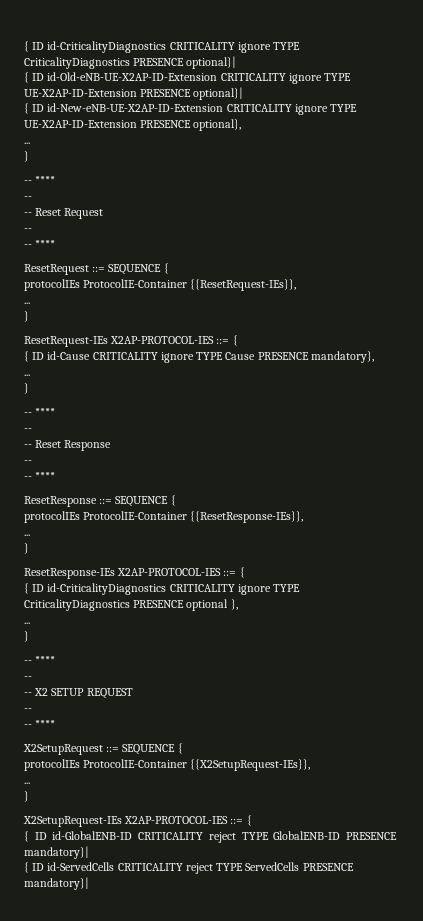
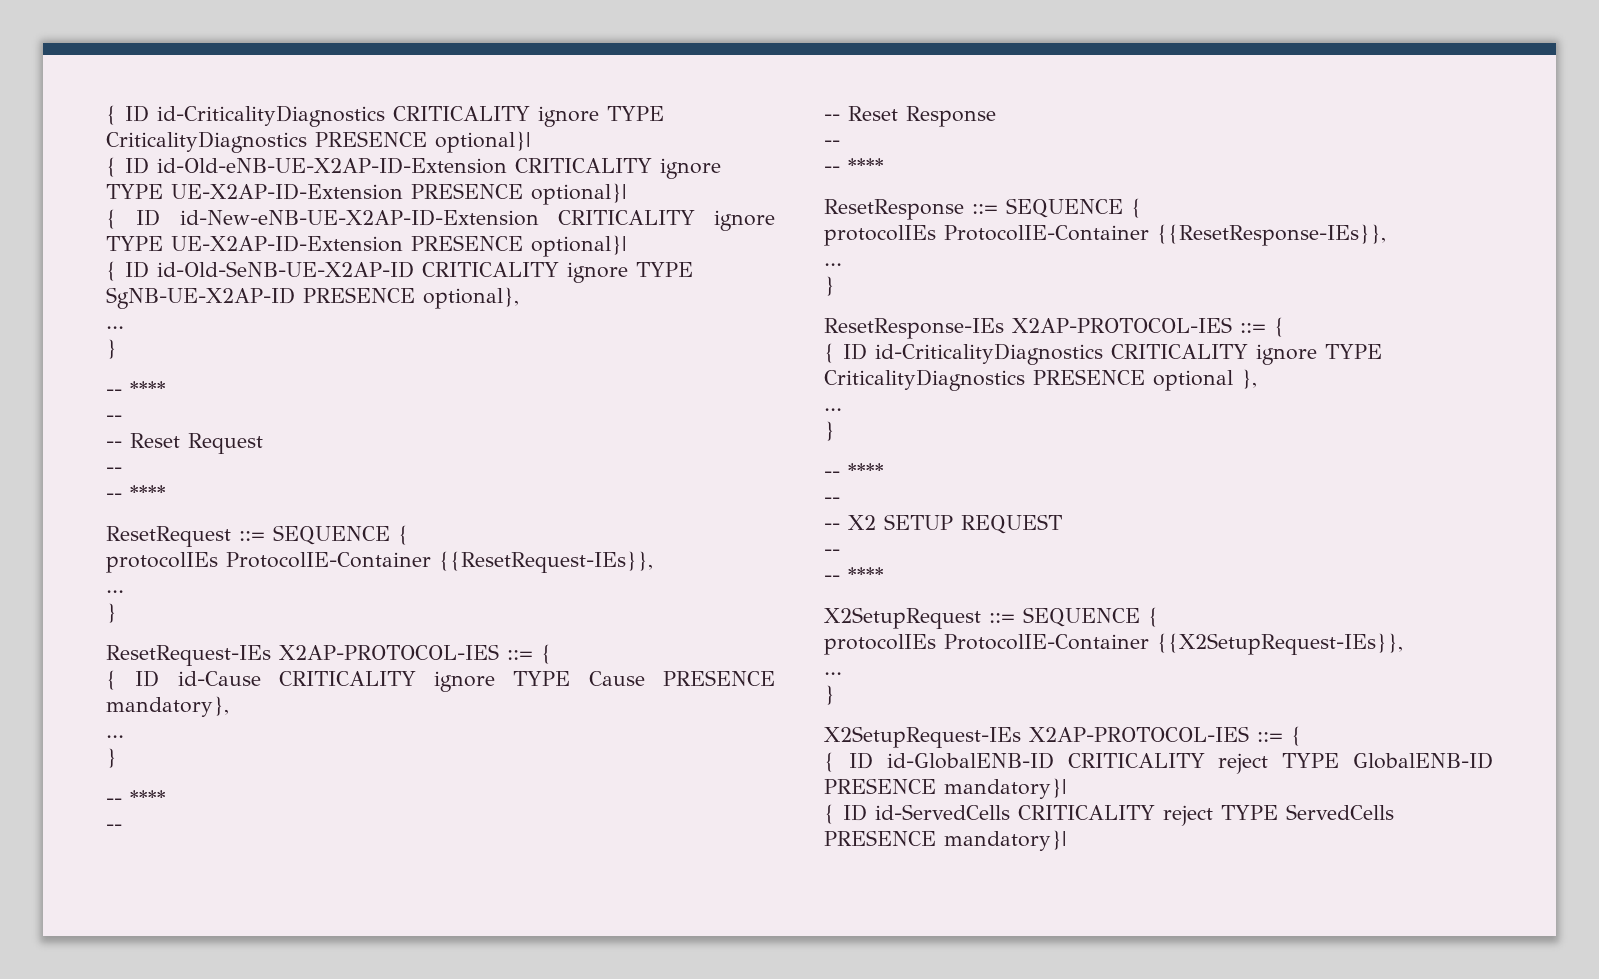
(192, 124) none -> [531,235,627,257] [106,261,693,283] [106,287,415,309] optional}| // { ID id-Old-SeNB-UE-X2AP-ID CRITICALITY ignore TYPE SgNB-UE-X2AP-ID PRESENCE

